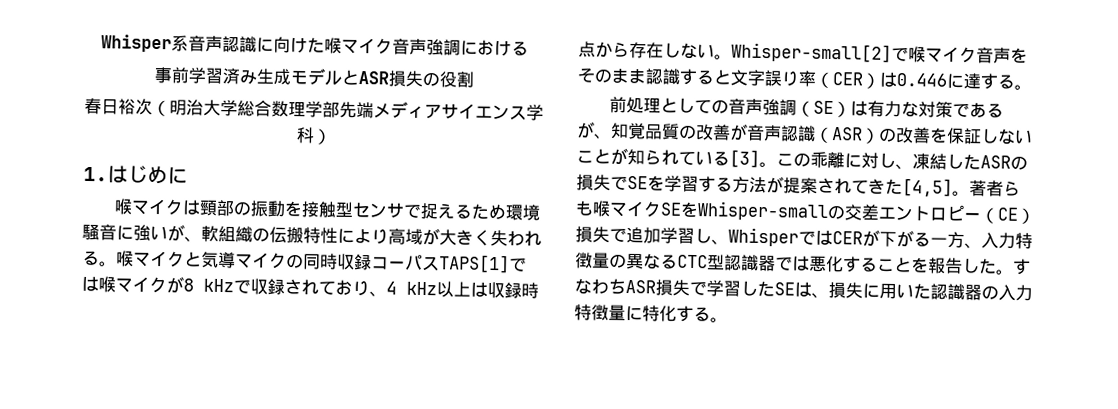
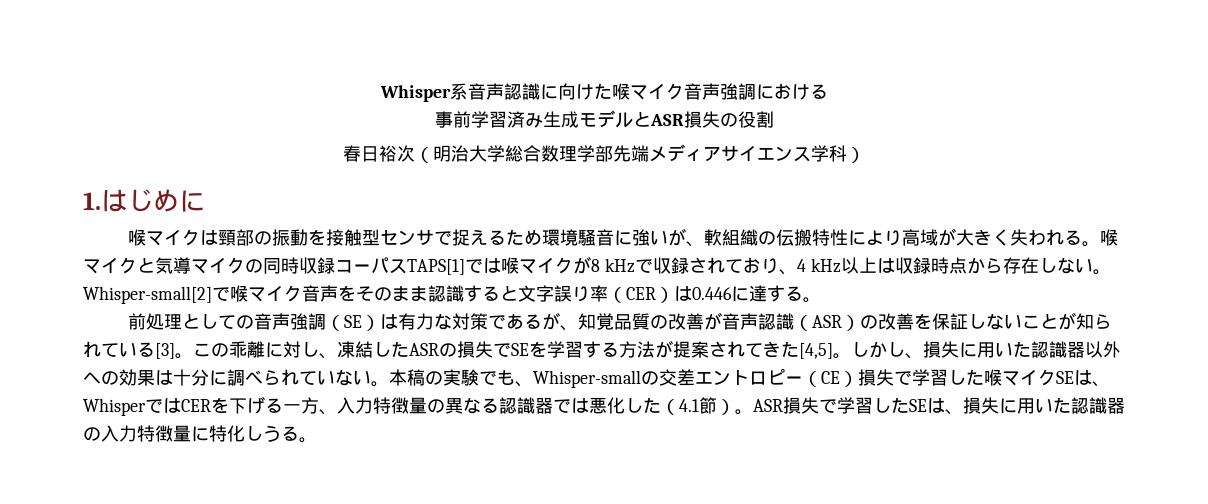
[969,180,1021,197] [575,200,699,218] 著者らも喉マイクSEを -> [851,341,1121,359] [83,369,533,387] しかし、損失に用いた認識器以外への効果は十分に調べられていない。本稿の実験でも、
[626,227,712,245] 追加学習し -> [912,369,1092,386] 学習した喉マイクSEは
[862,229,914,248] が下が -> [211,396,265,414] を下げ
[677,254,725,271] CTC型 -> (499, 405) none
[843,256,1031,275] [574,278,626,295] することを報告した。すなわち -> [625,397,753,415] した（4.1節）。
[676,305,694,323] す -> [245,425,281,442] しう

